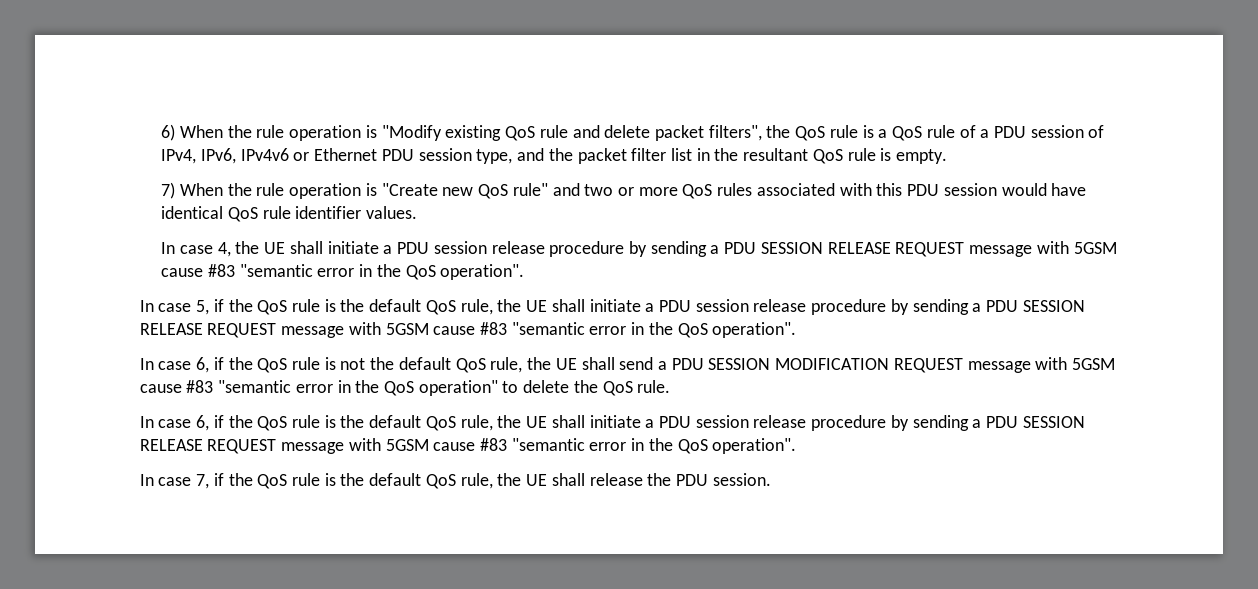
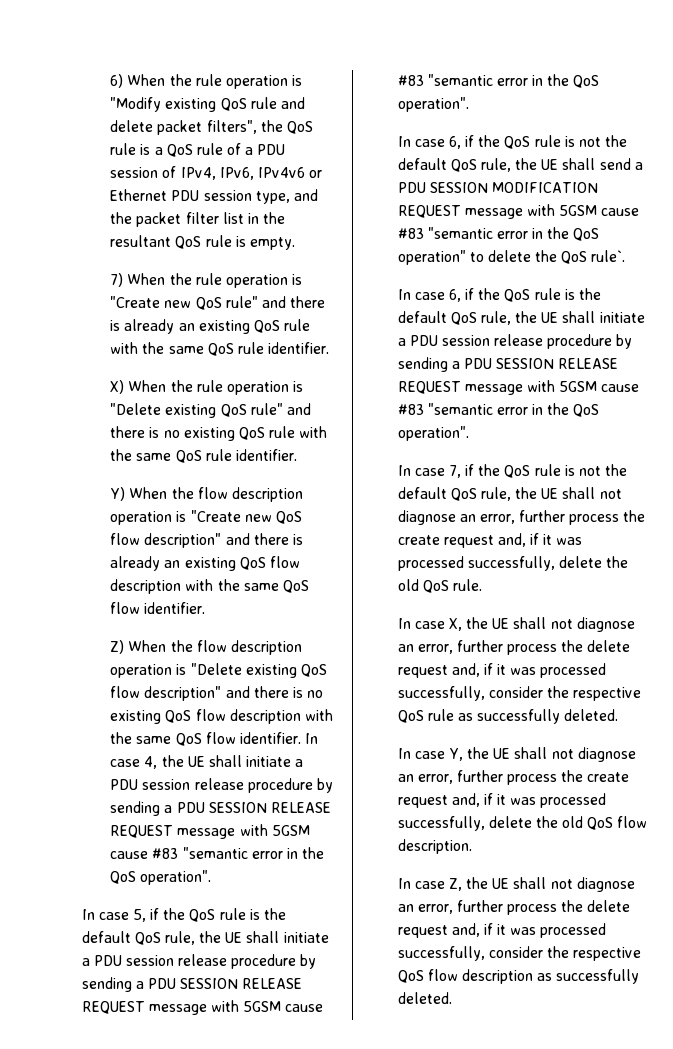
[584,183,1087,199] [161,206,418,222] two or more QoS rules associated with this PDU session would have identical QoS rule identifier values. // -> [290,296,326,308] [110,319,311,334] [110,342,330,356] [110,380,304,395] [110,403,311,418] [110,426,328,441] [110,449,297,463] [110,487,303,502] [110,510,302,525] [110,533,303,548] [110,556,300,571] [110,579,309,594] [110,602,206,614] [110,640,302,655] [110,663,327,678] [110,686,324,701] [110,709,333,724] [110,732,301,746] there is already an existing QoS rule with the same QoS rule identifier. // X) When the rule operation is "Delete existing QoS rule" and there is no existing QoS rule with the same QoS rule identifier. // Y) When the flow description operation is "Create new QoS flow description" and there is already an existing QoS flow description with the same QoS flow identifier. // Z) When the flow description operation is "Delete existing QoS flow description" and there is no existing QoS flow description with the same QoS flow identifier.
[637,380,671,393] rule. -> [591,250,626,262] rule`.
[340,473,771,489] the default QoS rule, the UE shall release the PDU session. -> [579,464,628,476] [397,487,622,501] [397,510,646,525] [397,533,583,548] [397,556,629,571] [397,579,482,593] [397,617,635,632] [397,640,631,655] [397,663,607,678] [397,686,642,701] [397,709,619,724] [397,747,636,762] [397,770,630,785] [397,793,607,808] [397,816,648,831] [397,839,472,854] [397,877,635,892] [397,900,631,915] [397,923,607,938] [397,946,642,961] [397,969,640,984] [397,992,452,1004] not the default QoS rule, the UE shall not diagnose an error, further process the create request and, if it was processed successfully, delete the old QoS rule. // In case X, the UE shall not diagnose an error, further process the delete request and, if it was processed successfully, consider the respective QoS rule as successfully deleted. // In case Y, the UE shall not diagnose an error, further process the create request and, if it was processed successfully, delete the old QoS flow description. // In case Z, the UE shall not diagnose an error, further process the delete request and, if it was processed successfully, consider the respective QoS flow description as successfully deleted.

